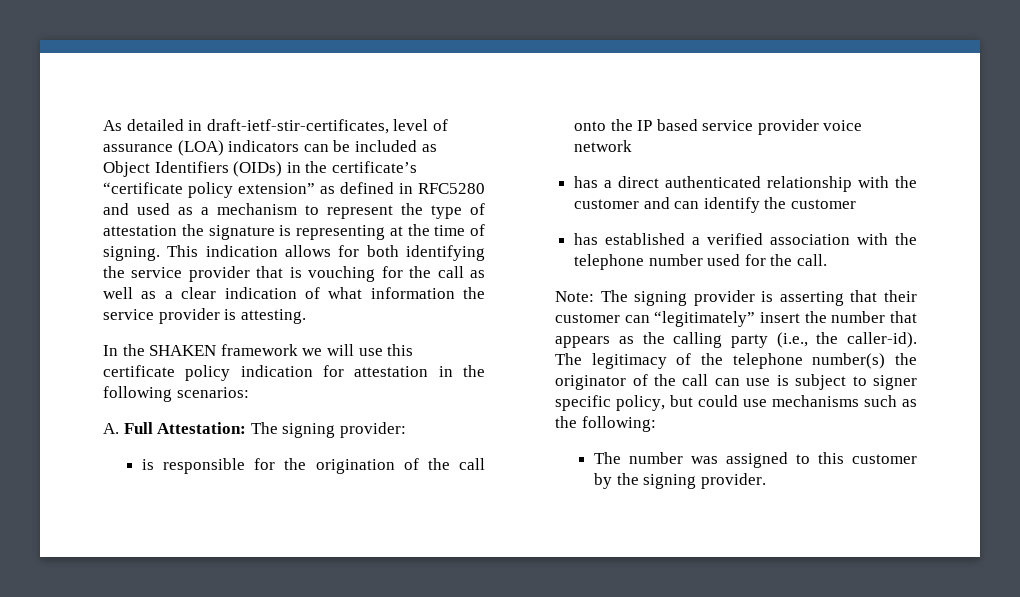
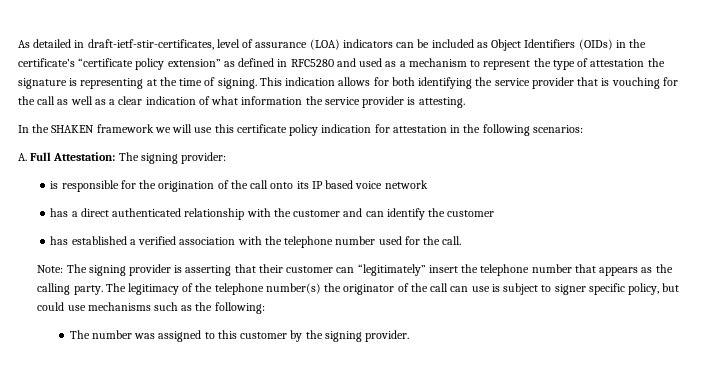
[610,119,633,131] the -> [296,181,309,189] its
[702,119,819,135] service provider -> (354, 184) none
(827, 317) none -> [480,264,530,276] telephone
[730,332,917,348] party (i.e., the caller-id). -> [73,285,103,295] party.

